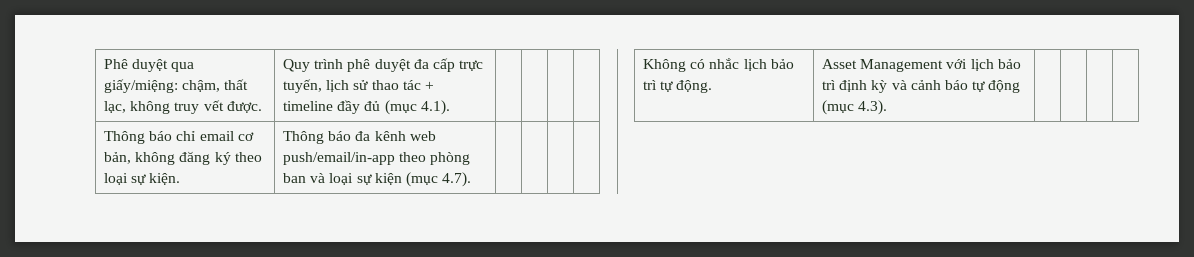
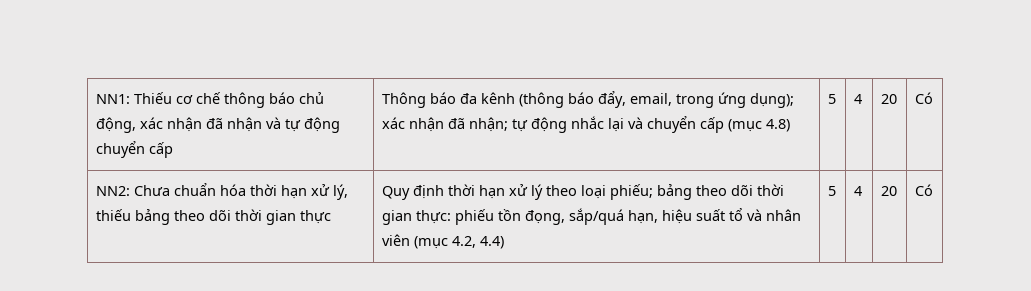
[104,59,195,72] [104,79,249,93] [104,100,262,114] [283,58,484,72] [283,79,435,93] [283,100,450,115] [104,131,254,144] [104,151,262,165] [104,173,181,185] [283,131,436,144] [283,152,471,165] [283,172,472,187] [643,58,794,72] [643,80,713,93] [822,59,1021,72] [822,80,1021,93] [822,100,888,115] Phê duyệt qua giấy/miệng: chậm, thất lạc, không truy vết được. | Quy trình phê duyệt đa cấp trực tuyến, lịch sử thao tác + timeline đầy đủ (mục 4.1). | | | | // Thông báo chỉ email cơ bản, không đăng ký theo loại sự kiện. | Thông báo đa kênh web push/email/in-app theo phòng ban và loại sự kiện (mục 4.7). | | | | // Không có nhắc lịch bảo trì tự động. | Asset Management với lịch bảo trì định kỳ và cảnh báo tự động (mục 4.3). | | | | -> [95,92,324,108] [95,117,340,133] [95,141,173,158] [381,91,794,108] [381,116,790,133] [827,94,836,104] [853,94,862,104] [880,94,897,104] [914,92,933,104] [95,183,348,200] [95,209,331,225] [381,184,784,200] [381,208,801,225] [381,234,504,249] [827,186,836,196] [853,186,862,196] [880,186,897,196] [914,184,933,196] NN1: Thiếu cơ chế thông báo chủ động, xác nhận đã nhận và tự động chuyển cấp | Thông báo đa kênh (thông báo đẩy, email, trong ứng dụng); xác nhận đã nhận; tự động nhắc lại và chuyển cấp (mục 4.8) | 5 | 4 | 20 | Có // NN2: Chưa chuẩn hóa thời hạn xử lý, thiếu bảng theo dõi thời gian thực | Quy định thời hạn xử lý theo loại phiếu; bảng theo dõi thời gian thực: phiếu tồn đọng, sắp/quá hạn, hiệu suất tổ và nhân viên (mục 4.2, 4.4) | 5 | 4 | 20 | Có

